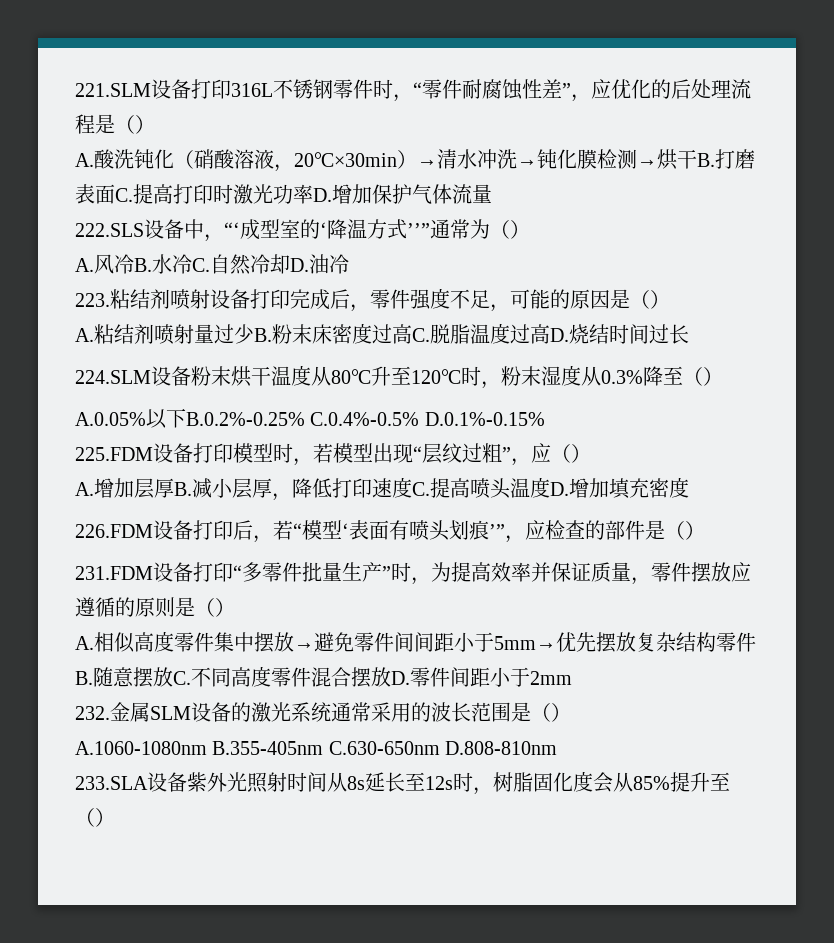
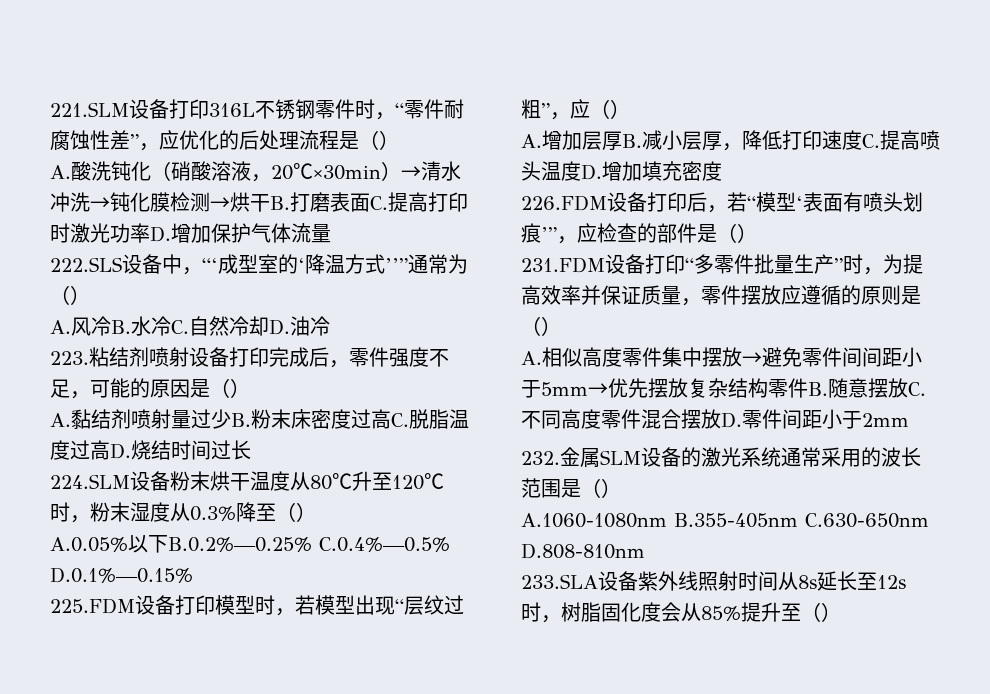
[94,324,114,344] 粘 -> [71,409,91,429] 黏
[186,412,545,426] B.0.2%-0.25% C.0.4%-0.5% D.0.1%-0.15% -> [168,537,450,552] [50,567,193,583] B.0.2%—0.25% C.0.4%—0.5% D.0.1%—0.15%
[227,772,247,792] 光 -> [678,571,698,591] 线

